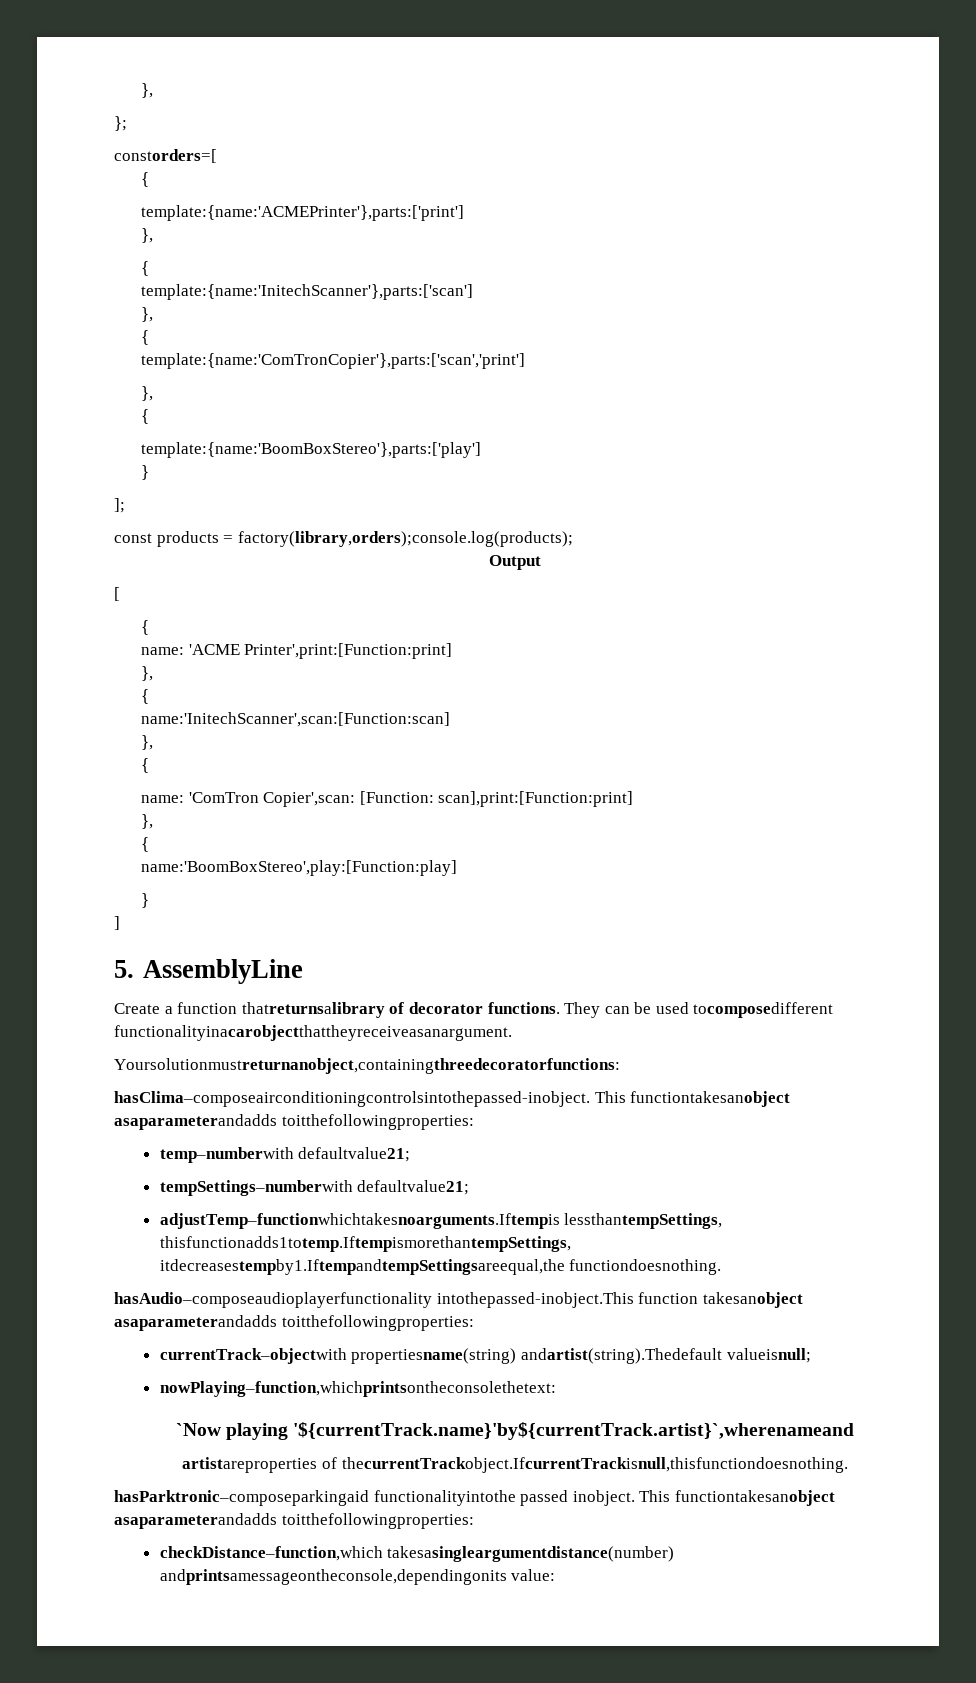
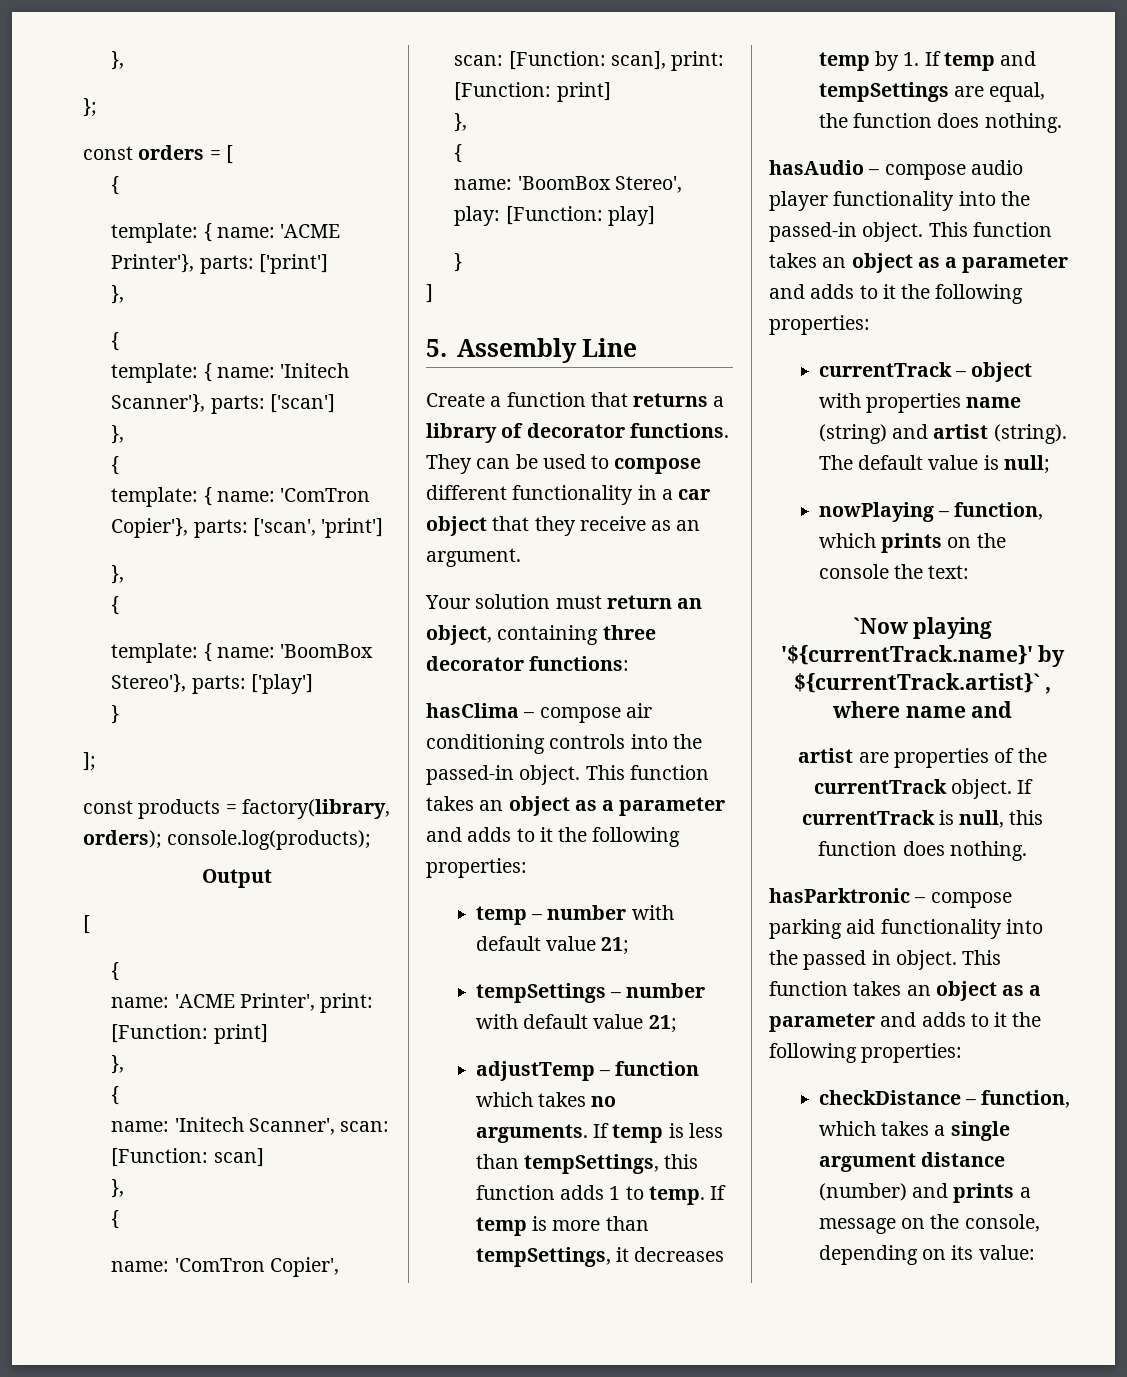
[114,149,217,163] [141,172,150,187] [141,205,465,221] [141,228,154,243] [141,261,150,276] [141,284,474,300] [141,307,154,322] [141,330,150,345] [141,353,526,369] [141,386,154,401] [141,409,150,424] [141,442,482,458] constorders=[ // { // template:{name:'ACMEPrinter'},parts:['print'] // }, // { // template:{name:'InitechScanner'},parts:['scan'] // }, // { // template:{name:'ComTronCopier'},parts:['scan','print'] // }, // { // template:{name:'BoomBoxStereo'},parts:['play'] -> [83,145,233,164] [111,176,120,195] [111,223,341,243] [111,254,328,274] [111,285,125,304] [111,332,120,351] [111,363,350,383] [111,394,335,414] [111,425,125,444] [111,456,120,475] [111,487,371,507] [111,518,384,538] [111,565,125,584] [111,596,120,615] [111,643,374,663] [111,674,313,694] const orders = [ // { // template: { name: 'ACME Printer'}, parts: ['print'] // }, // { // template: { name: 'Initech Scanner'}, parts: ['scan'] // }, // { // template: { name: 'ComTron Copier'}, parts: ['scan', 'print'] // }, // { // template: { name: 'BoomBox Stereo'}, parts: ['play']
[237,531,573,547] factory(library,orders);console.log(products); -> [241,799,390,819] [83,830,372,850] factory(library, orders); console.log(products);
[244,643,453,659] [141,666,154,681] [141,689,150,704] [141,712,451,727] [141,735,154,750] [141,758,150,773] [141,791,634,807] [141,814,154,829] [141,837,150,852] [141,860,458,876] Printer',print:[Function:print] // }, // { // name:'InitechScanner',scan:[Function:scan] // }, // { // name: 'ComTron Copier',scan: [Function: scan],print:[Function:print] // }, // { // name:'BoomBoxStereo',play:[Function:play] -> [239,993,374,1013] [111,1024,268,1044] [111,1055,125,1074] [111,1086,120,1105] [111,1117,390,1135] [111,1148,264,1167] [111,1179,125,1198] [111,1210,120,1229] [111,1257,339,1277] [454,51,725,71] [454,82,611,102] [454,113,468,132] [454,144,463,163] [454,176,682,193] [454,206,655,226] Printer', print: [Function: print] // }, // { // name: 'Initech Scanner', scan: [Function: scan] // }, // { // name: 'ComTron Copier', scan: [Function: scan], print: [Function: print] // }, // { // name: 'BoomBox Stereo', play: [Function: play]
[142,959,303,984] AssemblyLine -> [456,338,638,363] Assembly Line
[241,1002,385,1018] thatreturnsalibrary -> [590,392,725,407] [426,423,497,443] that returns a library
[693,1002,834,1018] [114,1025,512,1041] [114,1058,620,1074] [114,1091,791,1107] [114,1114,474,1130] [159,1147,411,1163] [159,1180,470,1196] [159,1213,723,1229] [159,1236,571,1252] [159,1259,722,1275] [114,1292,803,1308] [114,1315,474,1331] [159,1348,811,1364] [159,1381,556,1397] [175,1422,855,1440] [182,1457,848,1473] [114,1490,835,1506] [114,1513,474,1529] [159,1546,675,1562] [159,1569,507,1585] tocomposedifferent functionalityinacarobjectthattheyreceiveasanargument. // Yoursolutionmustreturnanobject,containingthreedecoratorfunctions: // hasClima–composeairconditioningcontrolsintothepassed-inobject. This functiontakesanobject asaparameterandadds toitthefollowingproperties: // temp–numberwith defaultvalue21; // tempSettings–numberwith defaultvalue21; // adjustTemp–functionwhichtakesnoarguments.Iftempis lessthantempSettings, thisfunctionadds1totemp.IftempismorethantempSettings, itdecreasestempby1.IftempandtempSettingsareequal,the functiondoesnothing. // hasAudio–composeaudioplayerfunctionality intothepassed-inobject.This function takesanobject asaparameterandadds toitthefollowingproperties: // currentTrack–objectwith propertiesname(string) andartist(string).Thedefault valueisnull; // nowPlaying–function,whichprintsontheconsolethetext: // `Now playing '${currentTrack.name}'by${currentTrack.artist}`,wherenameand // artistareproperties of thecurrentTrackobject.IfcurrentTrackisnull,thisfunctiondoesnothing. // hasParktronic–composeparkingaid functionalityintothe passed inobject. This functiontakesanobject asaparameterandadds toitthefollowingproperties: // checkDistance–function,which takesasingleargumentdistance(number) andprintsamessageontheconsole,dependingonits -> [591,455,702,474] [426,485,711,505] [426,516,701,536] [426,548,521,567] [425,594,703,609] [426,625,656,645] [426,656,630,671] [426,703,652,723] [426,734,702,754] [426,765,709,785] [426,796,726,816] [426,827,681,847] [426,858,527,878] [475,905,674,925] [475,936,630,955] [475,983,706,1003] [475,1014,677,1033] [475,1061,700,1081] [475,1092,617,1107] [475,1123,723,1143] [475,1154,699,1174] [475,1185,727,1205] [475,1216,649,1236] [475,1247,725,1267] [818,51,1037,71] [818,82,1046,102] [818,113,1062,133] [769,160,1023,180] [769,191,1030,211] [769,222,1052,242] [769,253,1069,273] [769,284,1024,304] [769,315,870,335] [818,362,1033,382] [818,393,1022,413] [818,424,1067,444] [818,455,1050,474] [818,502,1044,522] [818,533,1006,553] [818,564,970,579] [852,617,993,639] [780,645,1066,667] [793,673,1052,694] [831,701,1013,718] [798,748,1047,768] [813,779,1034,799] [801,810,1044,828] [818,841,1027,861] [769,888,1012,908] [769,919,1043,939] [769,950,1002,970] [769,981,1042,1001] [769,1012,1042,1032] [769,1043,963,1063] [818,1090,1071,1108] [818,1121,1010,1141] [818,1152,1006,1172] [818,1183,1031,1203] [818,1214,1040,1234] [818,1245,974,1265] to compose different functionality in a car object that they receive as an argument. // Your solution must return an object, containing three decorator functions: // hasClima – compose air conditioning controls into the passed-in object. This function takes an object as a parameter and adds to it the following properties: // temp – number with default value 21; // tempSettings – number with default value 21; // adjustTemp – function which takes no arguments. If temp is less than tempSettings, this function adds 1 to temp. If temp is more than tempSettings, it decreases temp by 1. If temp and tempSettings are equal, the function does nothing. // hasAudio – compose audio player functionality into the passed-in object. This function takes an object as a parameter and adds to it the following properties: // currentTrack – object with properties name (string) and artist (string). The default value is null; // nowPlaying – function, which prints on the console the text: // `Now playing '${currentTrack.name}' by ${currentTrack.artist}` , where name and // artist are properties of the currentTrack object. If currentTrack is null, this function does nothing. // hasParktronic – compose parking aid functionality into the passed in object. This function takes an object as a parameter and adds to it the following properties: // checkDistance – function, which takes a single argument distance (number) and prints a message on the console, depending on its

